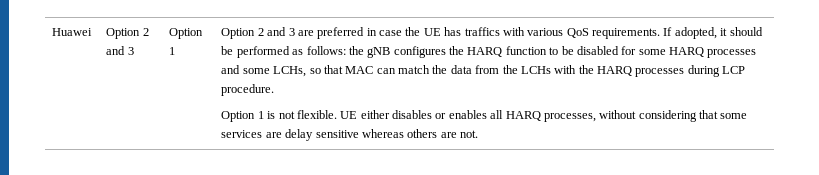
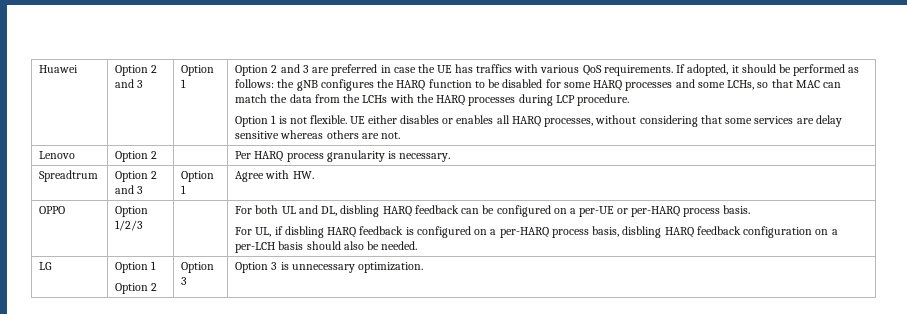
(479, 134) none -> [39,151,76,159] [115,151,158,162] [235,150,451,162] [39,170,99,182] [115,171,158,182] [115,185,144,194] [181,171,215,182] [181,185,187,194] [235,170,314,182] [39,206,66,214] [115,206,149,217] [115,220,144,231] [235,205,751,217] [235,226,838,238] [235,241,418,253] [39,262,53,270] [115,261,157,273] [115,283,158,294] [181,262,215,273] [181,277,188,285] [235,262,424,273] // Lenovo | Option 2 | | Per HARQ process granularity is necessary. // Spreadtrum | Option 2 and 3 | Option 1 | Agree with HW. // OPPO | Option 1/2/3 | | For both UL and DL, disbling HARQ feedback can be configured on a per-UE or per-HARQ process basis. // For UL, if disbling HARQ feedback is configured on a per-HARQ process basis, disbling HARQ feedback configuration on a per-LCH basis should also be needed. // LG | Option 1 // Option 2 | Option 3 | Option 3 is unnecessary optimization.

